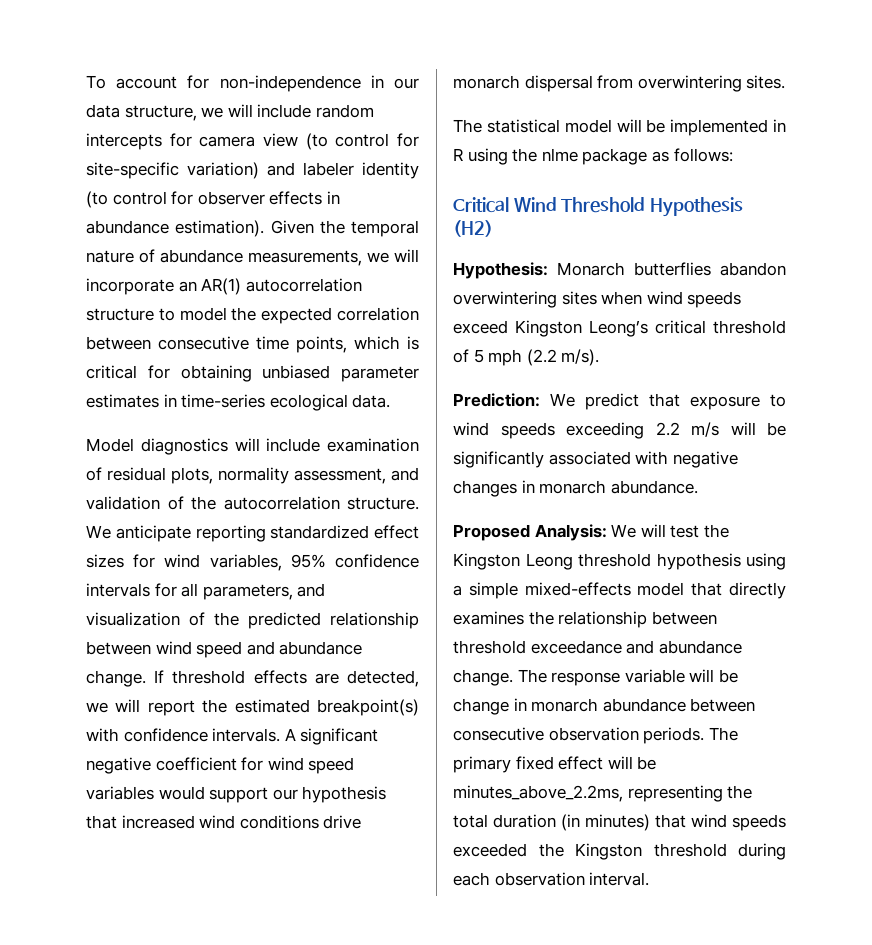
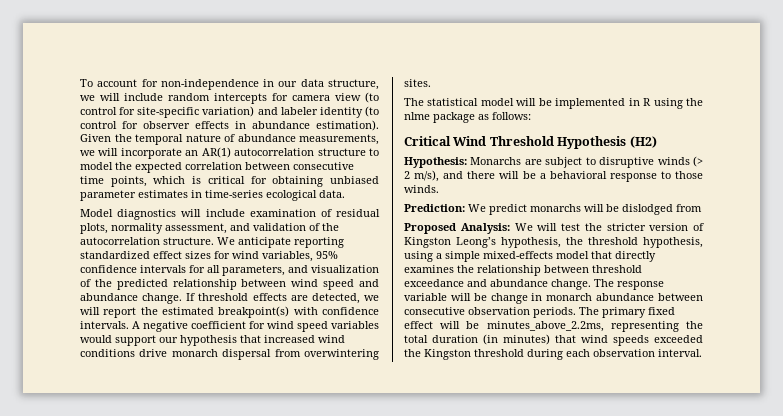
[300,728,379,745] significant -> (140, 325) none
[557,262,786,276] [453,291,742,308] [453,320,786,337] [453,349,600,366] [453,393,786,410] [453,422,786,439] [453,451,738,468] [453,480,698,497] Monarch butterflies abandon overwintering sites when wind speeds exceed Kingston Leong’s critical threshold of 5 mph (2.2 m/s). // Prediction: We predict that exposure to wind speeds exceeding 2.2 m/s will be significantly associated with negative changes in monarch abundance. -> [470,156,703,168] [404,170,703,182] [404,185,439,193] [404,204,702,215] Monarchs are subject to disruptive winds (> 2 m/s), and there will be a behavioral response to those winds. // Prediction: We predict monarchs will be dislodged from
[453,553,741,570] Kingston Leong threshold hypothesis -> [606,223,704,231] [404,237,703,248] stricter version of Kingston Leong’s hypothesis, the threshold hypothesis,

